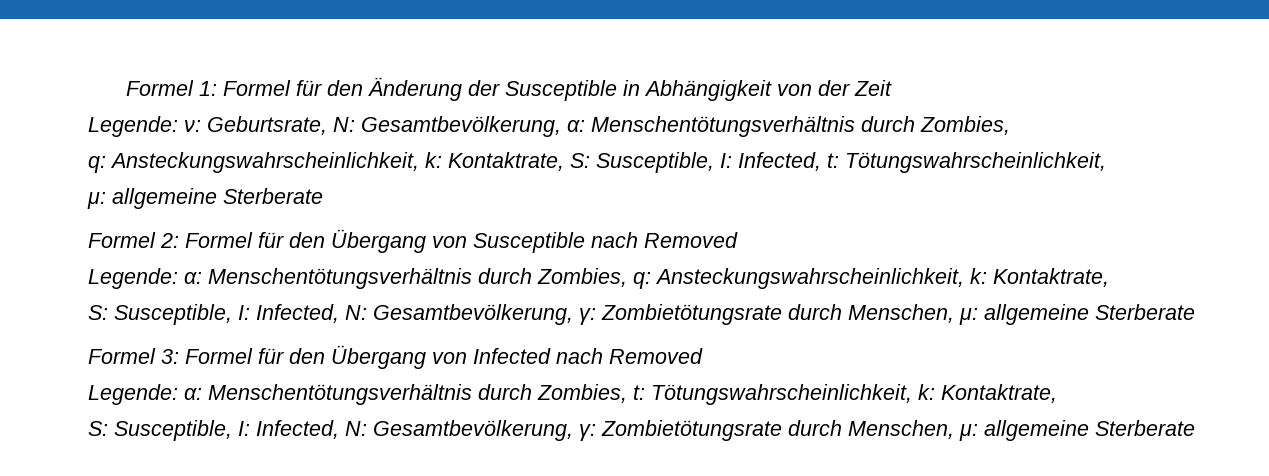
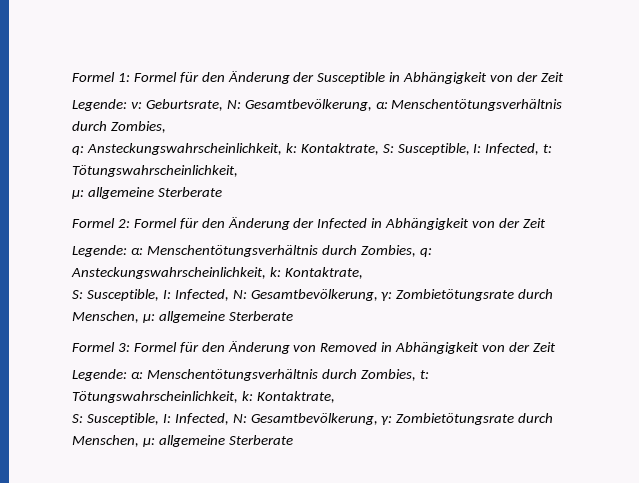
[331,229,738,253] Übergang von Susceptible nach Removed -> [227,217,546,230] Änderung der Infected in Abhängigkeit von der Zeit
[331,345,703,369] Übergang von Infected nach Removed -> [227,341,556,354] Änderung von Removed in Abhängigkeit von der Zeit

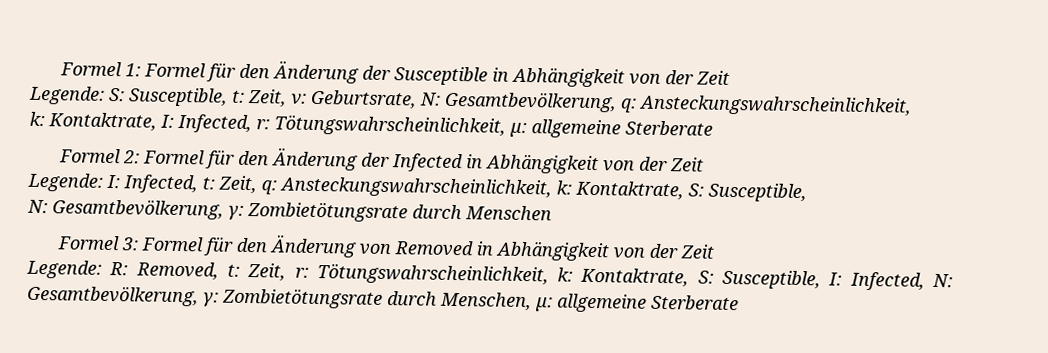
[130,99,563,111] [72,121,166,133] [72,143,553,155] [72,165,238,177] ν: Geburtsrate, N: Gesamtbevölkerung, α: Menschentötungsverhältnis durch Zombies, // q: Ansteckungswahrscheinlichkeit, k: Kontaktrate, S: Susceptible, I: Infected, t: Tötungswahrscheinlichkeit, // -> [109,87,912,117] [29,111,506,137] S: Susceptible, t: Zeit, ν: Geburtsrate, N: Gesamtbevölkerung, q: Ansteckungswahrscheinlichkeit, // k: Kontaktrate, I: Infected, r: Tötungswahrscheinlichkeit,
[130,245,432,257] [71,267,363,279] [72,289,554,301] [72,311,293,323] α: Menschentötungsverhältnis durch Zombies, q: Ansteckungswahrscheinlichkeit, k: Kontaktrate, // S: Susceptible, I: Infected, N: Gesamtbevölkerung, γ: Zombietötungsrate durch Menschen, μ: allgemeine Sterberate -> [106,174,807,203] [27,198,552,223] I: Infected, t: Zeit, q: Ansteckungswahrscheinlichkeit, k: Kontaktrate, S: Susceptible, // N: Gesamtbevölkerung, γ: Zombietötungsrate durch Menschen
[130,369,429,381] α: Menschentötungsverhältnis durch Zombies, t: -> [109,261,309,281] R: Removed, t: Zeit, r:
(335, 397) // -> (690, 277) none

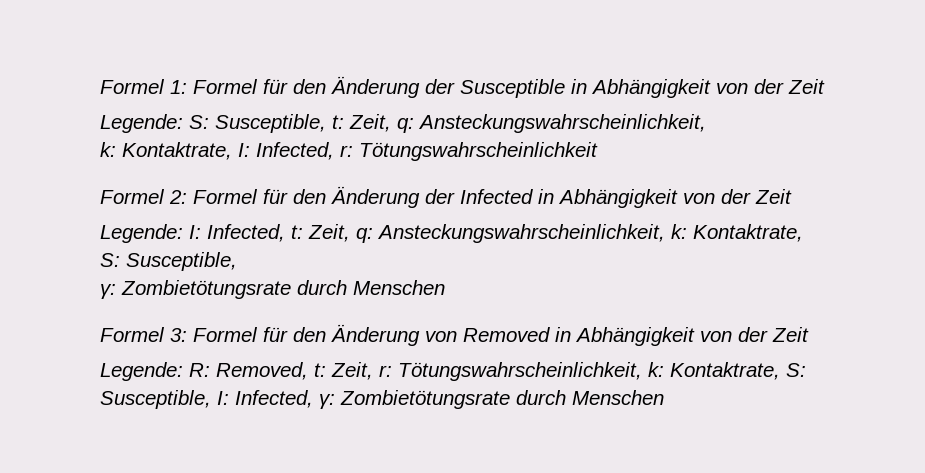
[291,89,617,113] ν: Geburtsrate, N: Gesamtbevölkerung, -> (391, 123) none
[274,114,713,139] Tötungswahrscheinlichkeit, μ: allgemeine Sterberate -> [359,142,598,161] Tötungswahrscheinlichkeit
[27,198,224,220] N: Gesamtbevölkerung, -> (237, 261) none
[931,273,953,288] [27,284,739,313] N: Gesamtbevölkerung, γ: Zombietötungsrate durch Menschen, μ: allgemeine Sterberate -> [319,390,664,409] γ: Zombietötungsrate durch Menschen

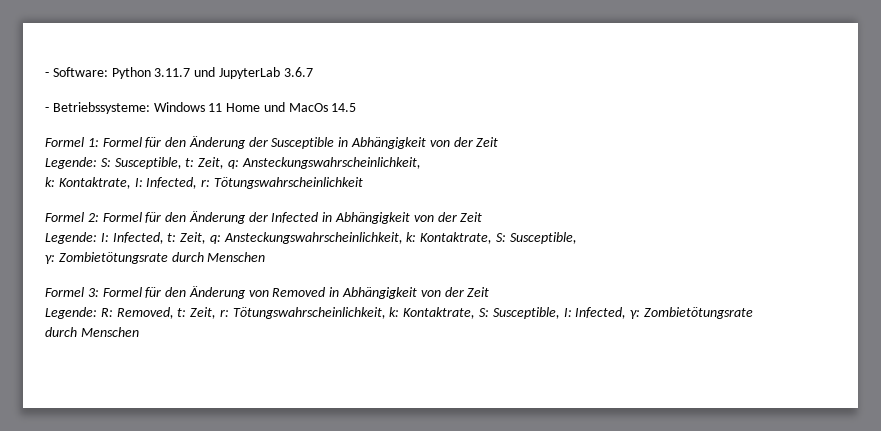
(100, 86) none -> [45,67,313,79] [45,102,357,114] - Software: Python 3.11.7 und JupyterLab 3.6.7 // - Betriebssysteme: Windows 11 Home und MacOs 14.5 //

